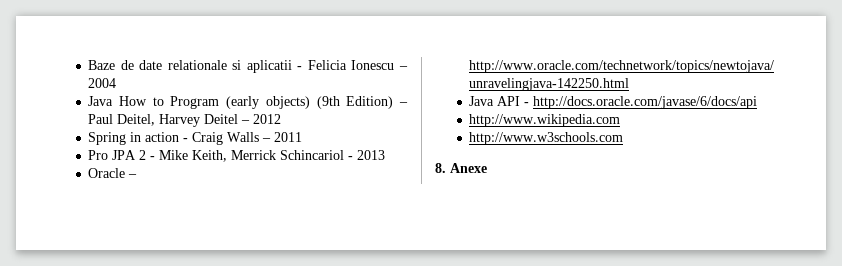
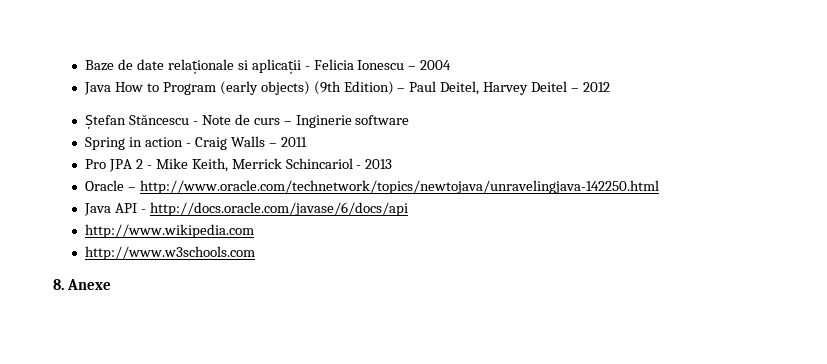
[167,60,292,73] relationale si aplicatii -> [167,59,301,74] relaționale si aplicații
(282, 119) none -> [85,114,410,129] // Ștefan Stăncescu - Note de curs – Inginerie software

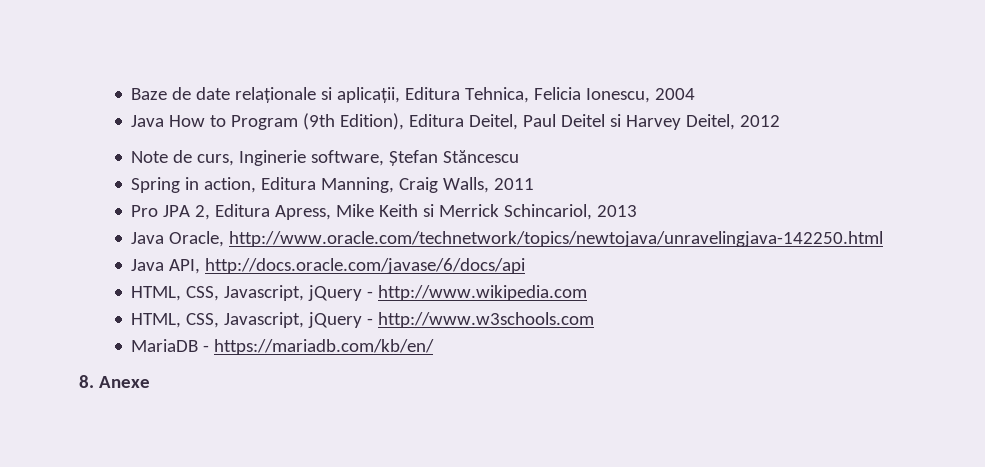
[251,59,417,74] aplicații - Felicia Ionescu – -> [337,87,651,103] aplicații, Editura Tehnica, Felicia Ionescu,
[219,81,610,95] [85,114,410,129] [85,136,307,150] [85,158,362,172] (early objects) (9th Edition) – Paul Deitel, Harvey Deitel – 2012 // Ștefan Stăncescu - Note de curs – Inginerie software // Spring in action - Craig Walls – 2011 // Pro JPA 2 - Mike Keith, Merrick Schincariol - -> [303,113,781,130] [131,150,520,166] [131,177,535,193] [131,204,593,220] (9th Edition), Editura Deitel, Paul Deitel si Harvey Deitel, 2012 // Note de curs, Inginerie software, Ștefan Stăncescu // Spring in action, Editura Manning, Craig Walls, 2011 // Pro JPA 2, Editura Apress, Mike Keith si Merrick Schincariol,
[85,180,137,191] Oracle – -> [131,231,225,247] Java Oracle,
[115,203,146,213] API - -> [169,259,201,274] API,
[85,224,255,238] [85,246,256,260] http://www.wikipedia.com // http://www.w3schools.com -> [131,285,588,301] [131,312,595,328] [131,339,435,355] HTML, CSS, Javascript, jQuery - http://www.wikipedia.com // HTML, CSS, Javascript, jQuery - http://www.w3schools.com // MariaDB - https://mariadb.com/kb/en/

